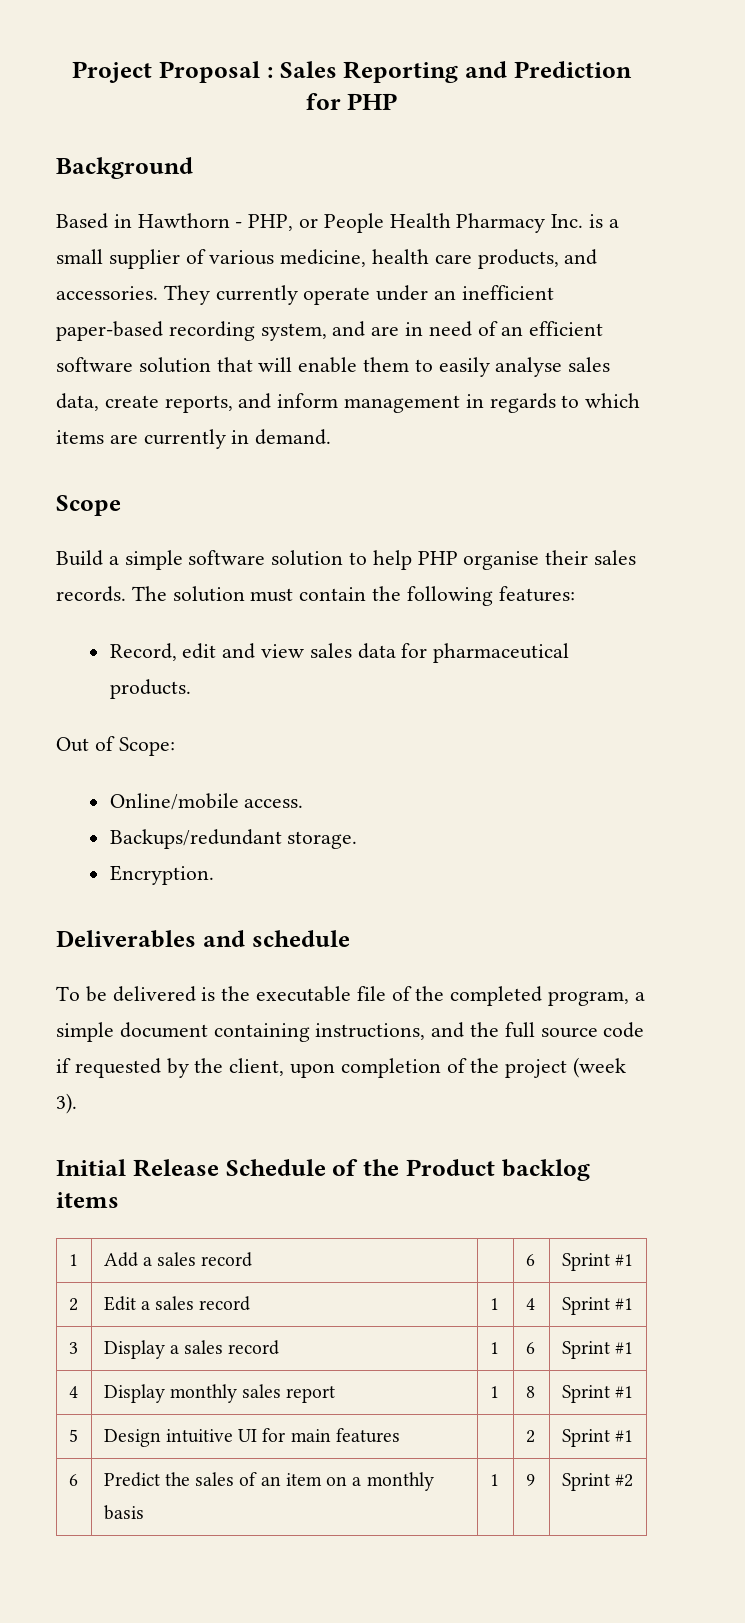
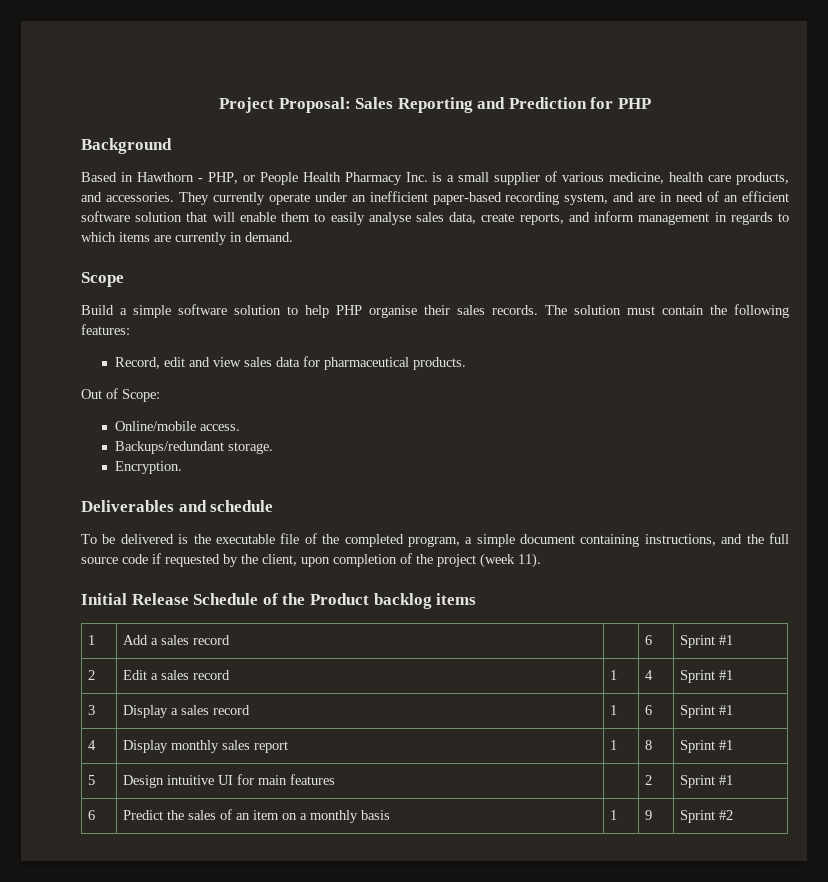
[159,61,273,83] Proposal : -> [278,97,351,113] Proposal:
[56,1093,77,1114] 3). -> [518,553,541,568] 11).

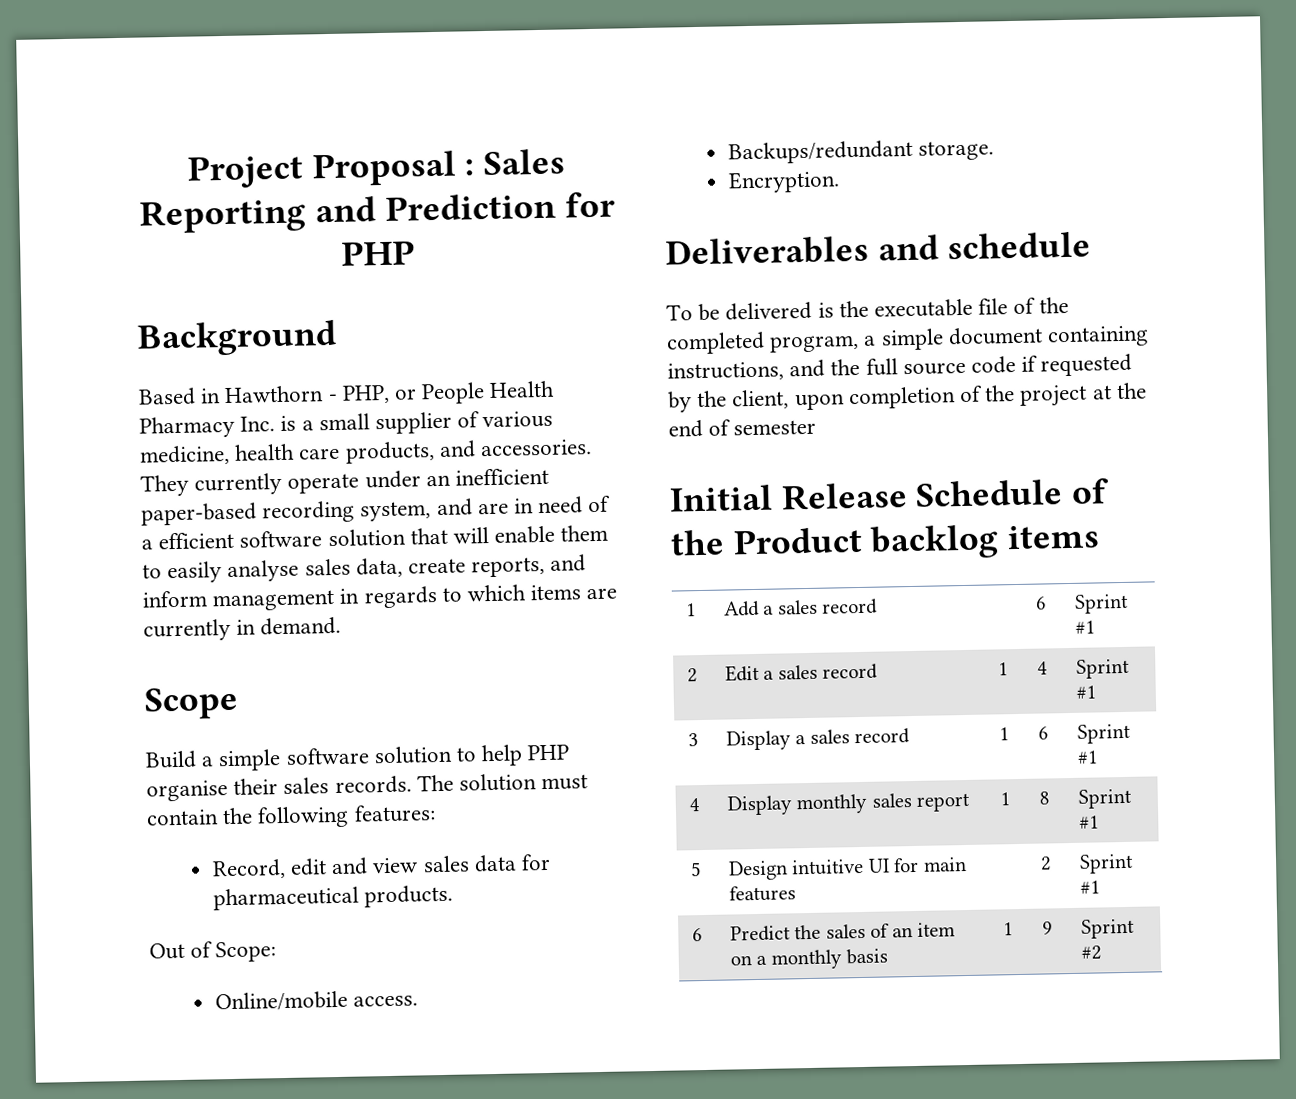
[278,97,351,113] Proposal: -> [311,150,475,187] Proposal :
[724,195,739,202] an -> [141,539,153,550] a
[480,553,541,568] (week 11). -> [1091,382,1147,400] [668,419,817,438] at the end of semester

